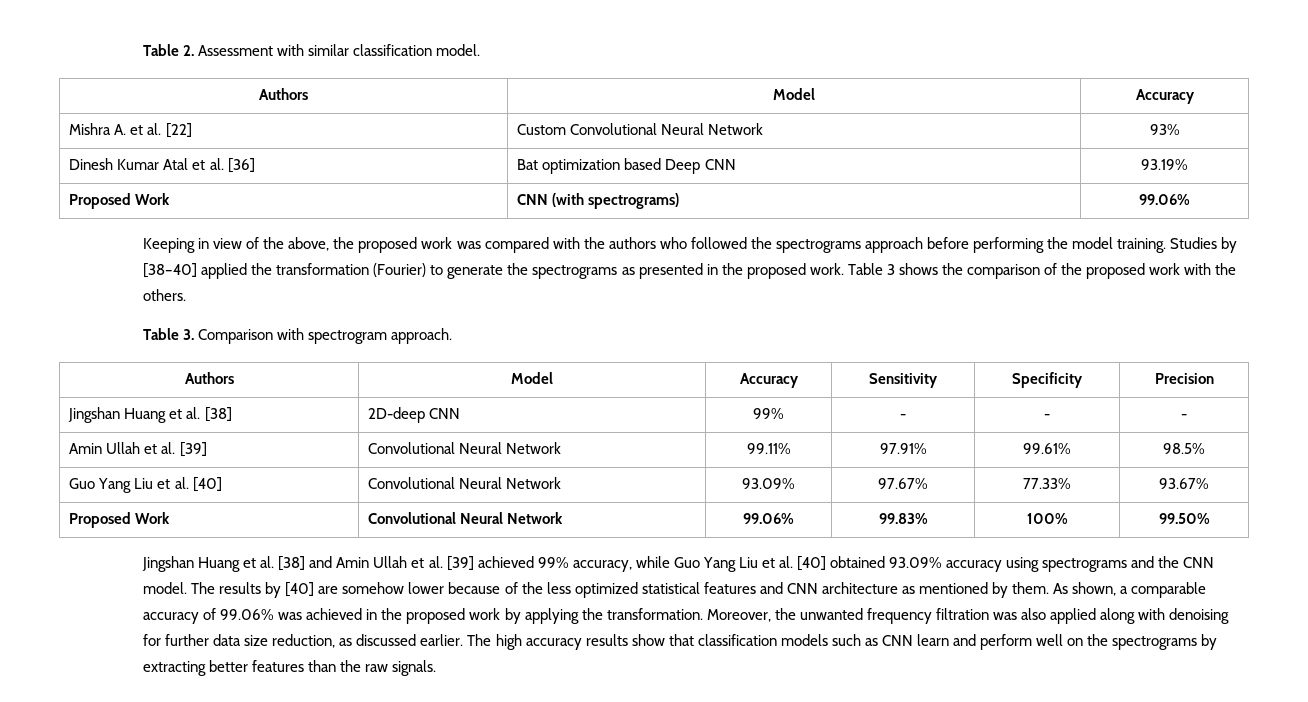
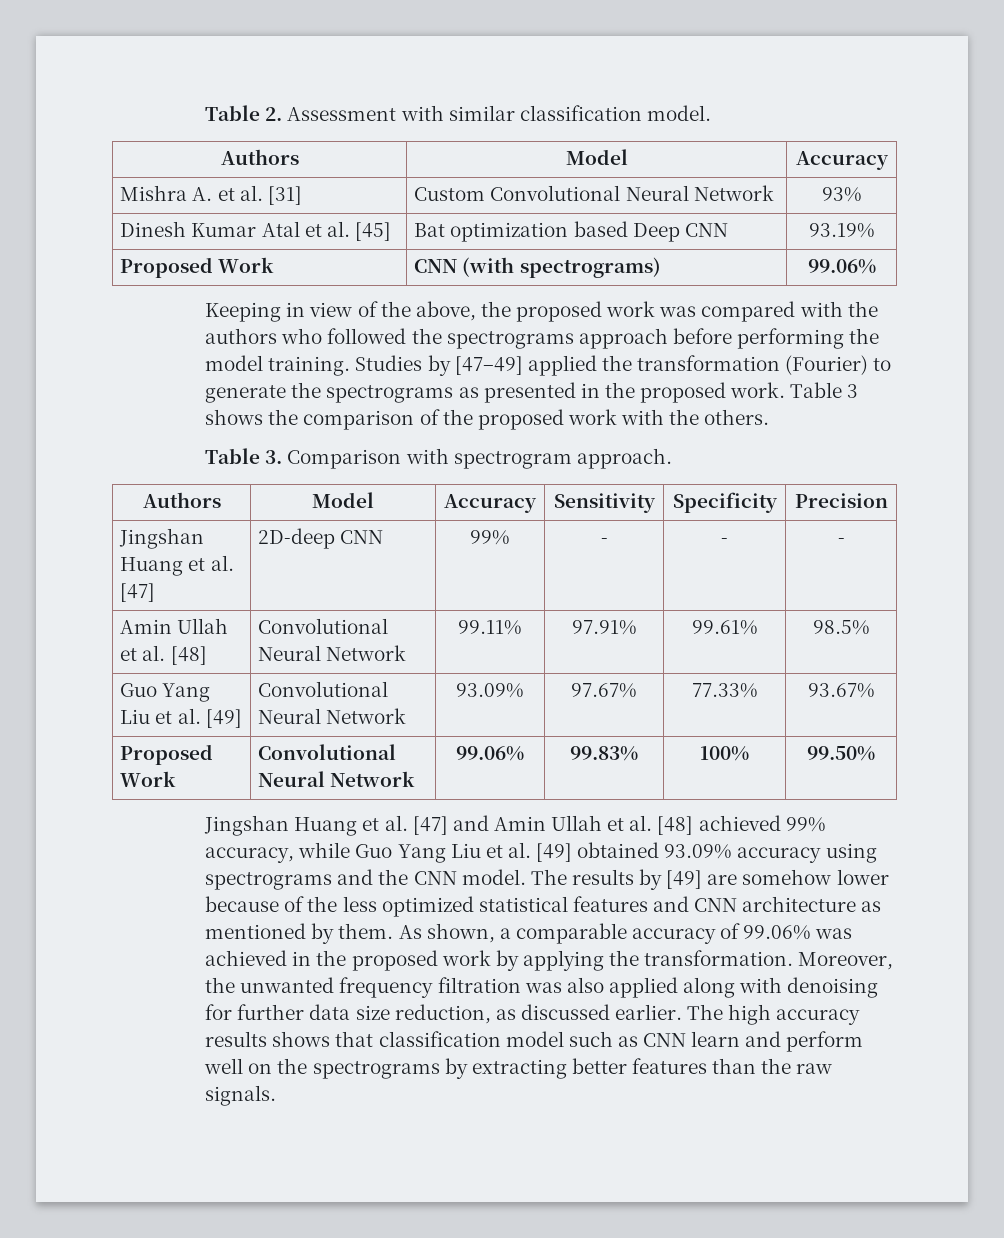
[165,123,192,138] [22] -> [267,186,302,205] [31]
[227,158,255,173] [36] -> [355,222,392,241] [45]
[143,263,198,278] [38–40] -> [454,356,523,375] [47–49]
[204,407,232,422] [38] -> [120,583,156,602] [47]
[179,442,207,457] [39] -> [170,646,207,665] [48]
[192,477,222,492] [40] -> [205,709,242,728] [49]
[278,556,306,571] [38] -> [412,816,448,835] [47]
[446,556,474,571] [39] -> [657,816,694,835] [48]
[797,556,827,571] [40] -> [536,843,573,862] [49]
[285,582,315,597] [40] -> [666,870,703,889] [49]
[631,634,665,646] show -> [272,1031,331,1047] shows
[780,634,828,646] models -> [505,1031,564,1047] model

